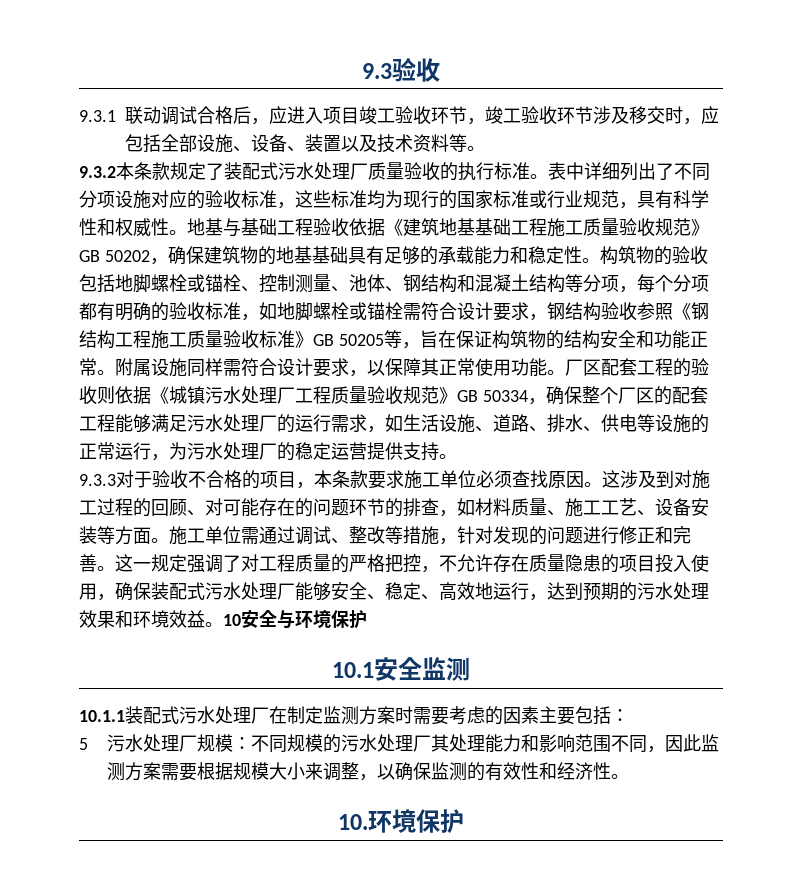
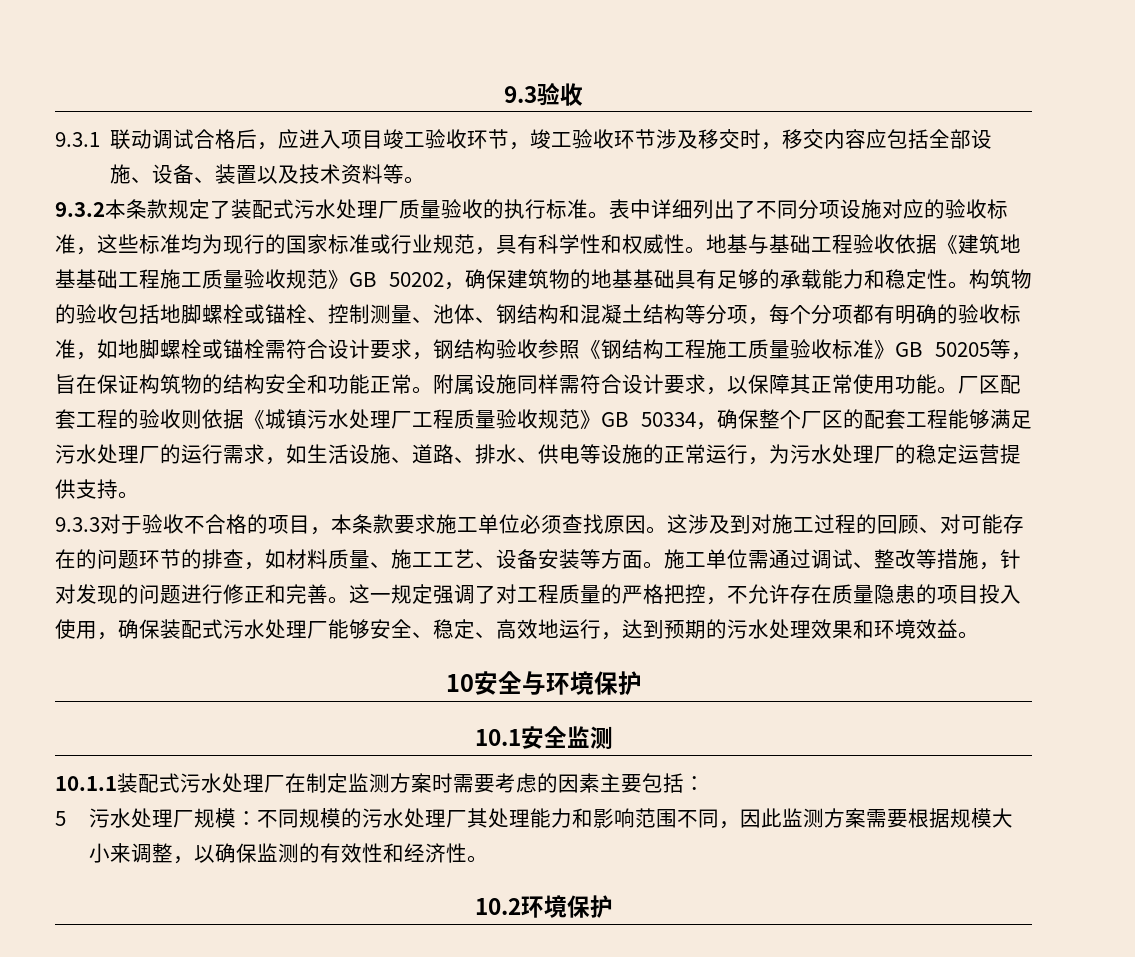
(701, 121) none -> [782,129,867,149] 移交内容
(223, 624) none -> (979, 635) //
[338,814,368,830] 10. -> [474,898,521,915] 10.2

